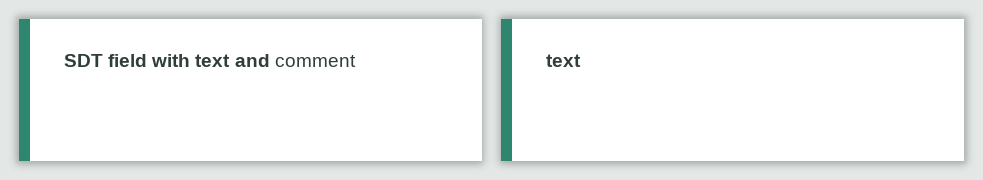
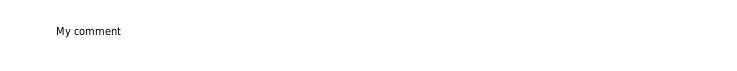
[64,54,581,67] SDT field with text and comment text -> [56,26,121,38] My comment

